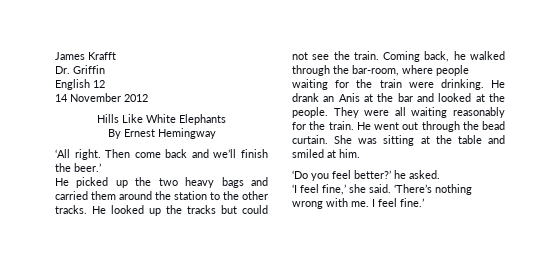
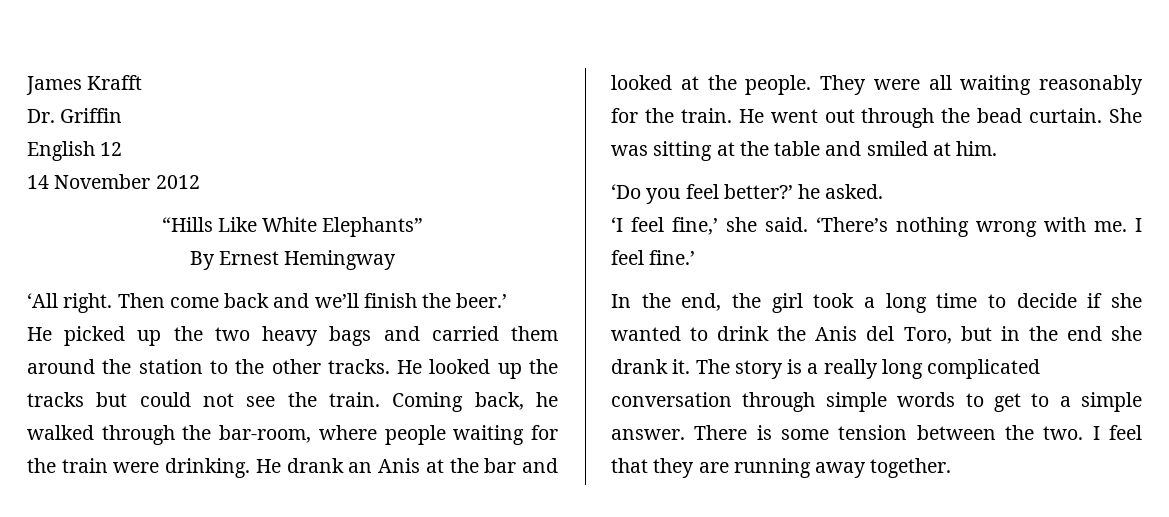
[97,114,119,123] Hills -> [161,217,213,232] “Hills
[179,114,226,125] Elephants -> [322,217,424,237] Elephants”
(424, 202) none -> [611,293,1142,313] [611,326,1142,344] [611,359,1041,379] [611,392,1142,412] [611,425,1142,440] [611,458,952,478] // In the end, the girl took a long time to decide if she wanted to drink the Anis del Toro, but in the end she drank it. The story is a really long complicated conversation through simple words to get to a simple answer. There is some tension between the two. I feel that they are running away together.

